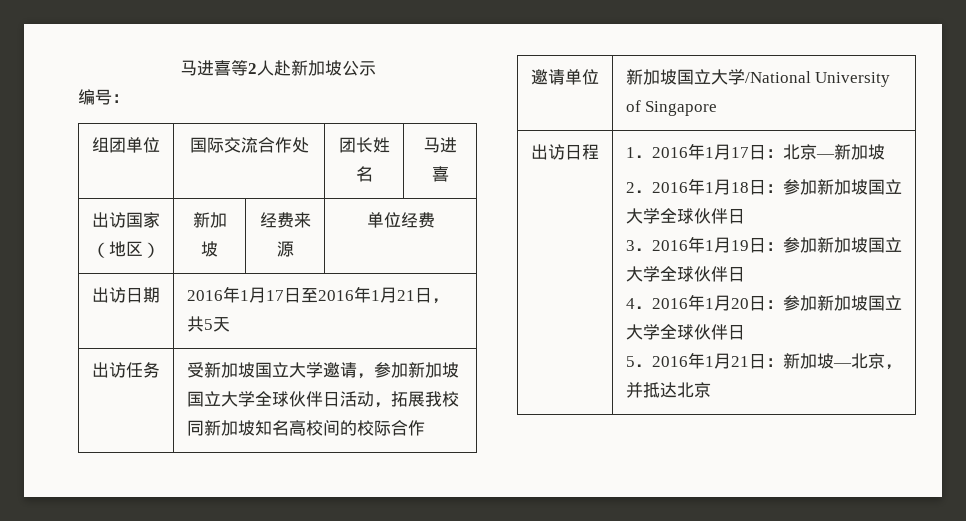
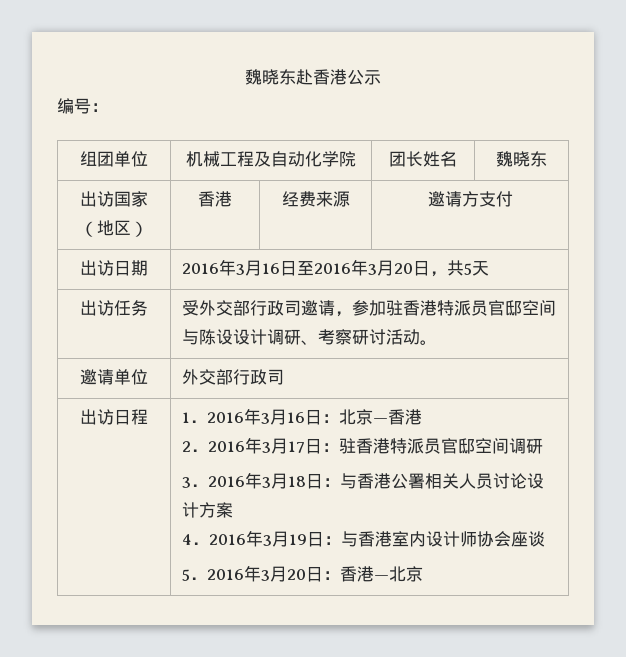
[179,60,342,76] 马进喜等2人赴新加坡 -> [245,69,347,85] 魏晓东赴香港
[189,137,309,153] 国际交流合作处 -> [186,151,356,167] 机械工程及自动化学院
[423,137,457,153] [431,166,449,182] 马进喜 -> [496,151,547,167] 魏晓东
[192,212,227,228] [201,241,218,257] 新加坡 -> [198,191,232,207] 香港
[366,212,435,228] 单位经费 -> [427,191,513,207] 邀请方支付
[239,286,415,303] 1月17日至2016年1月21 -> [236,259,414,276] 3月16日至2016年3月20
[203,362,459,379] [186,391,459,408] [186,420,425,436] [531,69,599,85] [625,69,891,87] [625,100,718,116] 新加坡国立大学邀请，参加新加坡国立大学全球伙伴日活动，拓展我校同新加坡知名高校间的校际合作 // 邀请单位 | 新加坡国立大学/National University of Singapore -> [199,300,557,317] [182,329,438,345] [80,369,148,385] [182,369,285,385] 外交部行政司邀请，参加驻香港特派员官邸空间与陈设设计调研、考察研讨活动。 // 邀请单位 | 外交部行政司
[704,144,749,160] 1月17 -> [261,409,306,425] 3月16
[833,144,885,160] 新加坡 -> [388,409,423,425] 香港
[704,179,902,195] [625,208,745,224] [625,236,902,253] [625,266,745,282] [625,294,902,311] [625,324,745,340] [625,352,902,370] [625,382,677,398] 1月18日：参加新加坡国立大学全球伙伴日 // 3．2016年1月19日：参加新加坡国立大学全球伙伴日 // 4．2016年1月20日：参加新加坡国立大学全球伙伴日 // 5．2016年1月21日：新加坡—北京，并抵达 -> [262,438,544,454] [182,472,545,489] [182,502,234,518] [182,530,546,547] [182,565,390,582] 3月17日：驻香港特派员官邸空间调研 // 3．2016年3月18日：与香港公署相关人员讨论设计方案 // 4．2016年3月19日：与香港室内设计师协会座谈 // 5．2016年3月20日：香港—

